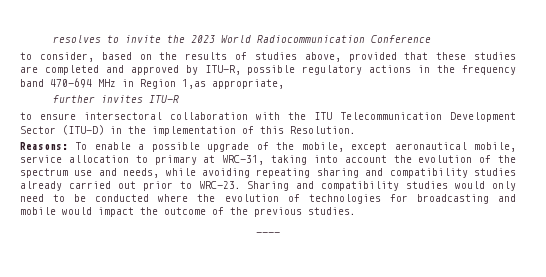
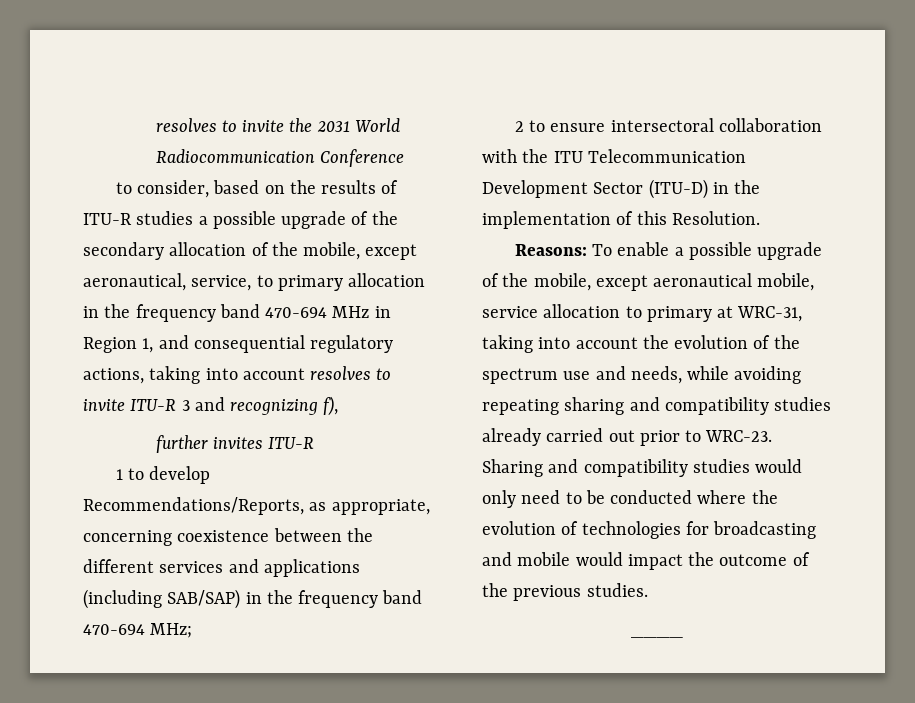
[190,35,215,43] 2023 -> [316,121,350,132] 2031
[254,52,516,62] [20,65,412,75] studies above, provided that these studies are completed and approved by ITU-R, possible regulatory actions -> [83,211,398,229] [83,242,418,260] [83,273,426,291] ITU-R studies a possible upgrade of the secondary allocation of the mobile, except aeronautical, service, to primary allocation
[182,79,284,89] [52,95,179,103] 1,as appropriate, // further invites ITU-R // -> [142,335,394,353] [83,366,392,384] [83,396,339,416] [155,435,315,453] [115,466,211,484] [83,497,430,515] [83,528,373,546] [83,559,360,577] [83,589,423,609] [83,623,193,638] [514,121,524,132] 1, and consequential regulatory actions, taking into account resolves to invite ITU-R 3 and recognizing f), // further invites ITU-R // 1 to develop Recommendations/Reports, as appropriate, concerning coexistence between the different services and applications (including SAB/SAP) in the frequency band 470-694 MHz; // 2

